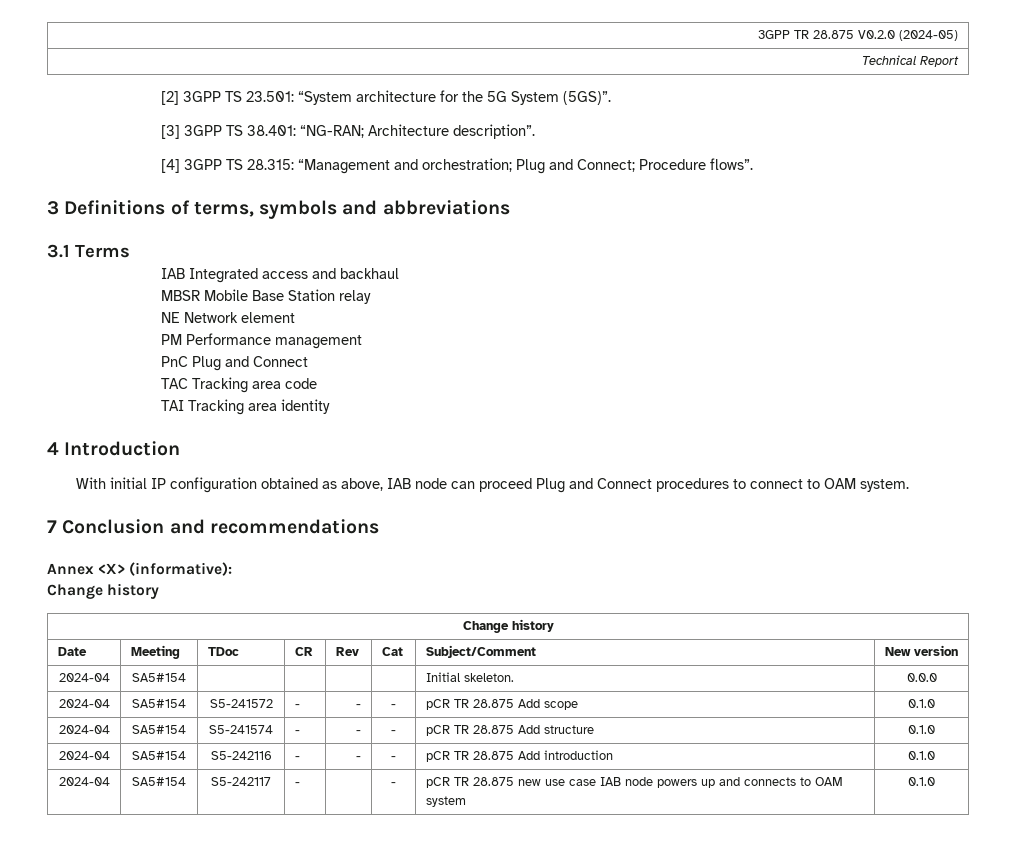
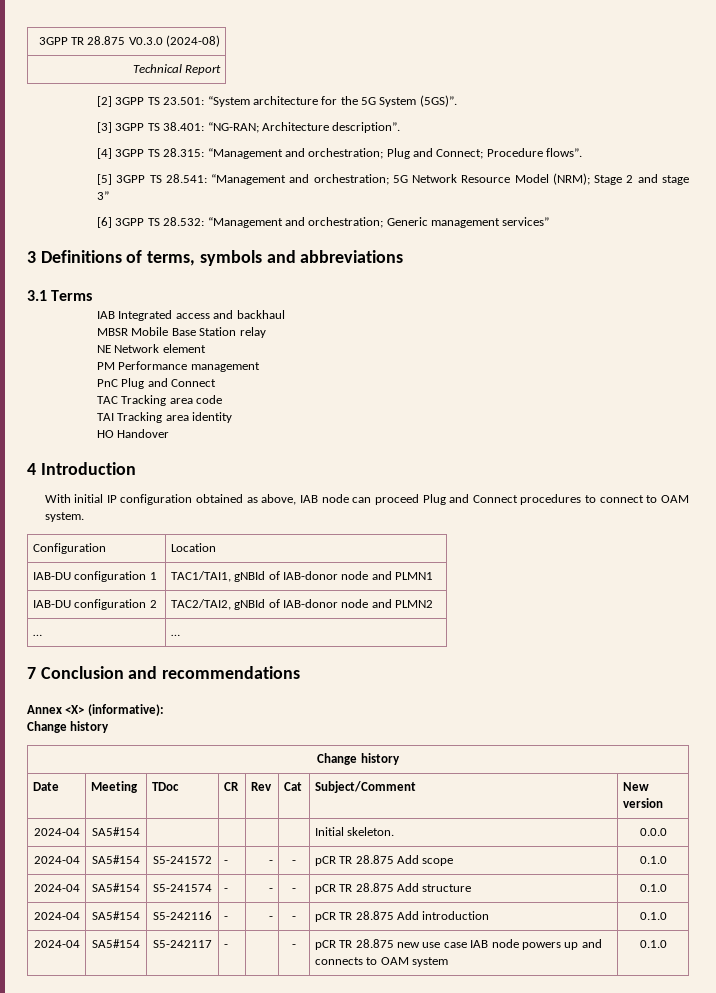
[858,30,959,41] V0.2.0 (2024-05) -> [128,35,221,47] V0.3.0 (2024-08)
(754, 164) none -> [97,173,689,185] [97,191,110,200] [97,217,550,228] // [5] 3GPP TS 28.541: “Management and orchestration; 5G Network Resource Model (NRM); Stage 2 and stage 3” // [6] 3GPP TS 28.532: “Management and orchestration; Generic management services”
(331, 406) none -> [97,429,170,438] // HO Handover
(909, 485) none -> [32,543,106,554] [170,543,216,552] [32,571,157,582] [170,571,434,582] [32,599,157,610] [170,599,434,610] [32,634,42,636] [170,634,180,636] // Configuration | Location // IAB-DU configuration 1 | TAC1/TAI1, gNBId of IAB-donor node and PLMN1 // IAB-DU configuration 2 | TAC2/TAI2, gNBId of IAB-donor node and PLMN2 // … | …

